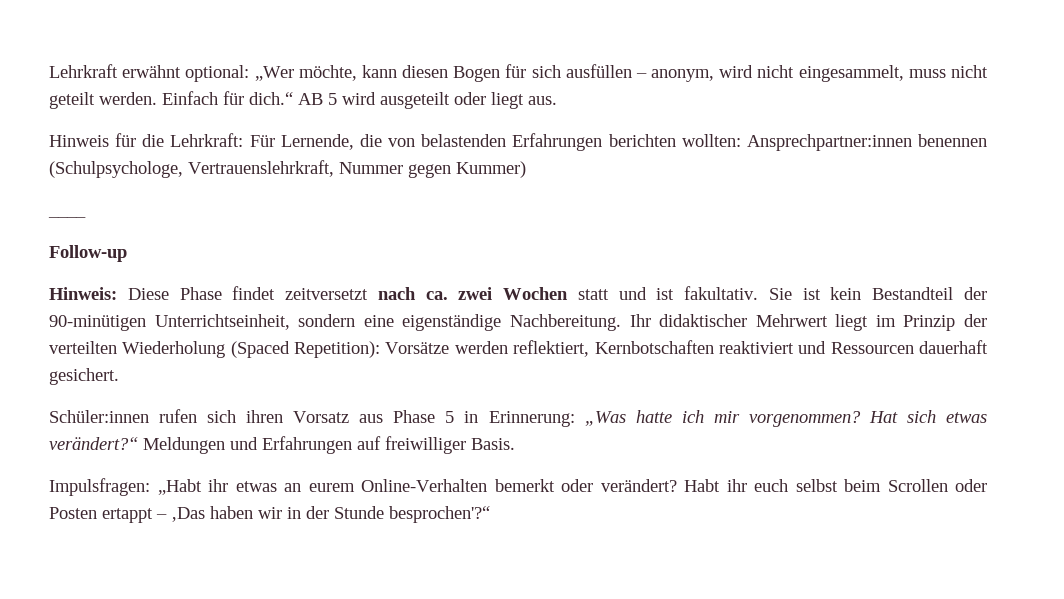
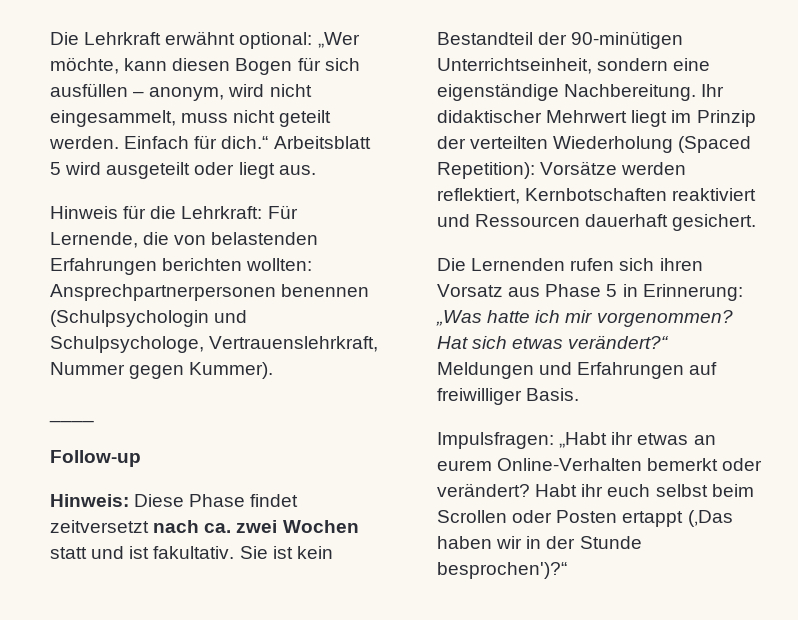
(49, 71) none -> [50,32,79,45] Die
[298,93,323,105] AB -> [273,136,371,149] Arbeitsblatt
[746,134,988,151] [49,161,183,178] Ansprechpartner:innen benennen (Schulpsychologe, -> [50,284,370,301] [50,310,248,327] [50,336,204,353] Ansprechpartnerpersonen benennen (Schulpsychologin und Schulpsychologe,
[456,161,526,178] Kummer) -> [189,362,274,379] Kummer).
[49,410,149,423] Schüler:innen -> [437,258,566,271] Die Lernenden
[156,507,205,522] – ‚Das -> [687,510,733,527] (‚Das
[389,506,490,523] besprochen'?“ -> [437,562,567,579] besprochen')?“

